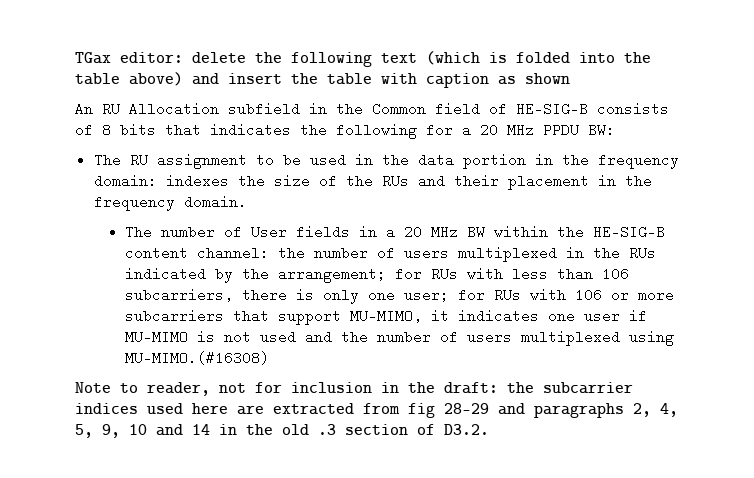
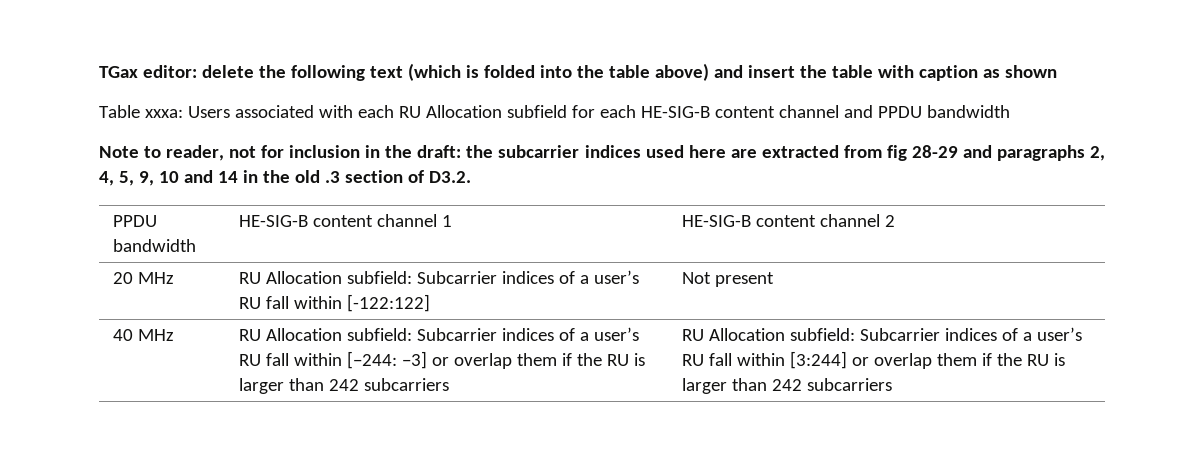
[75,102,669,116] [75,123,615,139] [93,153,679,169] [93,174,652,190] [93,195,247,211] [124,225,665,239] [124,246,656,262] [124,267,629,283] [124,288,674,304] [124,309,647,325] [124,330,674,346] [124,351,269,365] An RU Allocation subfield in the Common field of HE-SIG-B consists of 8 bits that indicates the following for a 20 MHz PPDU BW: // The RU assignment to be used in the data portion in the frequency domain: indexes the size of the RUs and their placement in the frequency domain. // The number of User fields in a 20 MHz BW within the HE-SIG-B content channel: the number of users multiplexed in the RUs indicated by the arrangement; for RUs with less than 106 subcarriers, there is only one user; for RUs with 106 or more subcarriers that support MU-MIMO, it indicates one user if MU-MIMO is not used and the number of users multiplexed using MU-MIMO.(#16308) -> [99,105,1010,118] Table xxxa: Users associated with each RU Allocation subfield for each HE-SIG-B content channel and PPDU bandwidth
(489, 429) none -> [113,215,158,227] [113,239,197,252] [239,214,453,227] [682,214,896,227] [113,272,175,284] [239,270,640,284] [239,294,431,312] [682,272,775,287] [113,329,175,341] [239,327,640,341] [239,351,646,369] [239,378,450,394] [682,327,1083,341] [682,351,1066,369] [682,378,893,394] // PPDU bandwidth | HE-SIG-B content channel 1 | HE-SIG-B content channel 2 // 20 MHz | RU Allocation subfield: Subcarrier indices of a user’s RU fall within [-122:122] | Not present // 40 MHz | RU Allocation subfield: Subcarrier indices of a user’s RU fall within [−244: −3] or overlap them if the RU is larger than 242 subcarriers | RU Allocation subfield: Subcarrier indices of a user’s RU fall within [3:244] or overlap them if the RU is larger than 242 subcarriers

